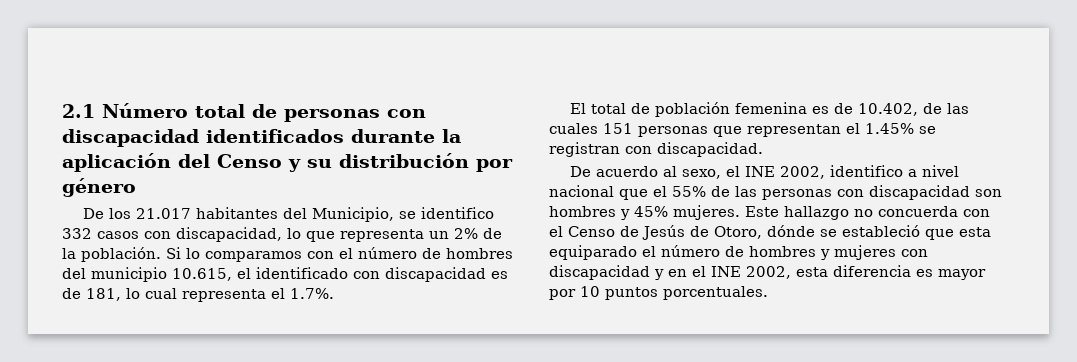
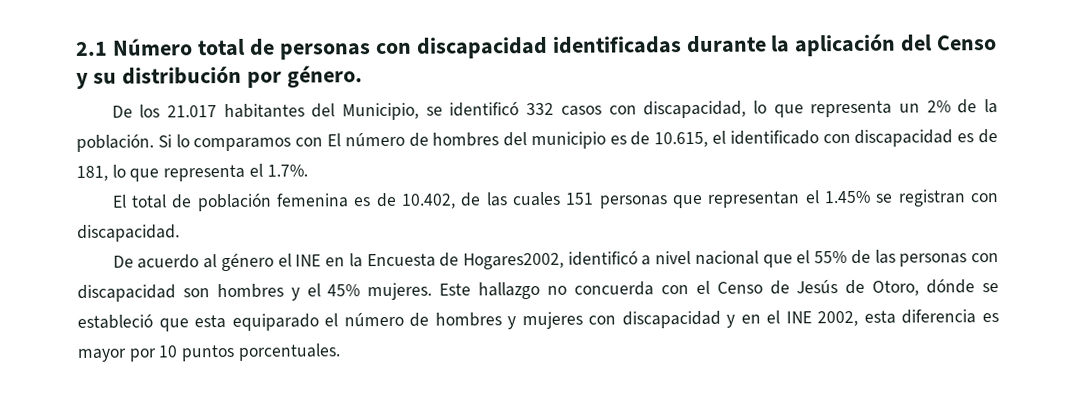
[206,129,344,143] identificados -> [551,36,682,54] identificadas
[62,178,136,197] género -> [286,65,363,88] género.
[421,207,495,219] identifico -> [449,101,520,117] identificó
[339,248,353,259] el -> [326,133,341,147] El
(167, 274) none -> [609,131,651,146] es de
[145,288,177,299] cual -> [129,168,160,182] que
[682,165,904,179] sexo, el INE 2002, identifico -> [220,250,638,272] género el INE en la Encuesta de Hogares2002, identificó
(630, 214) none -> [306,283,321,297] el

